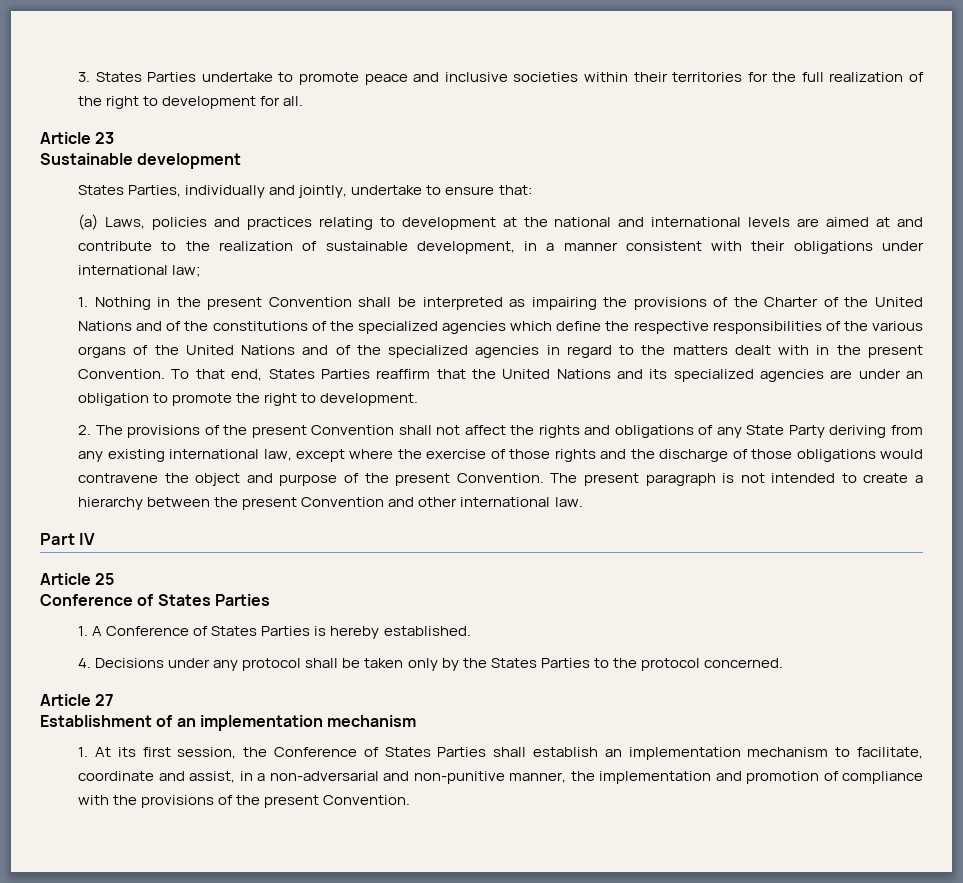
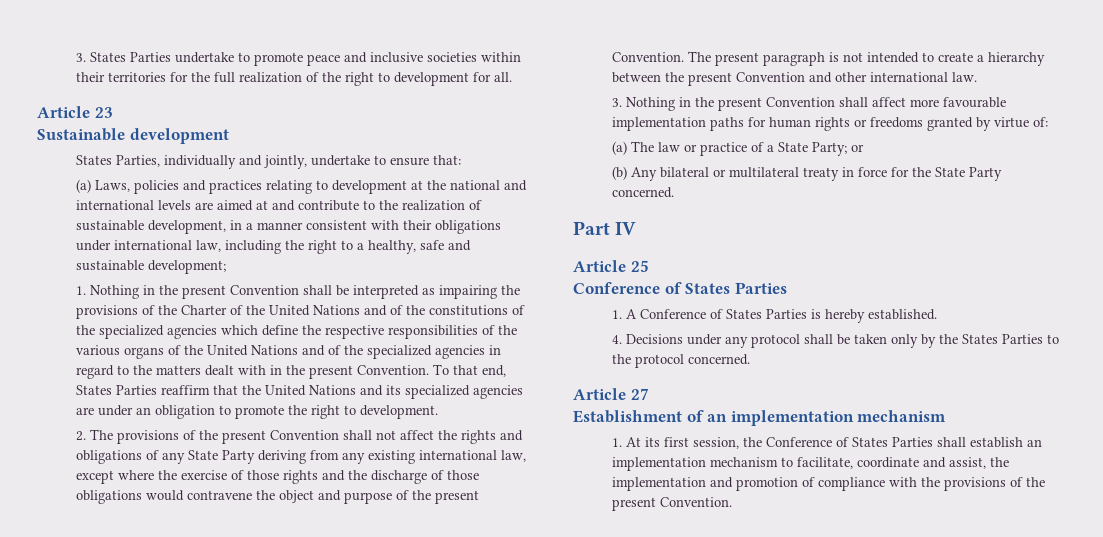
[172,265,202,277] law; -> [196,240,472,254] [76,260,227,274] law, including the right to a healthy, safe and sustainable development;
(583, 502) none -> [612,97,1007,111] [612,117,1049,131] [612,141,865,156] [612,166,1003,181] [612,187,675,198] // 3. Nothing in the present Convention shall affect more favourable implementation paths for human rights or freedoms granted by virtue of: // (a) The law or practice of a State Party; or // (b) Any bilateral or multilateral treaty in force for the State Party concerned.
[239,771,567,784] in a non-adversarial and non-punitive manner, -> (987, 463) none

